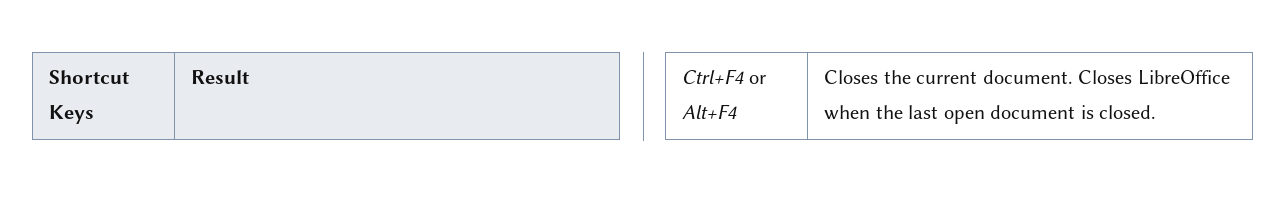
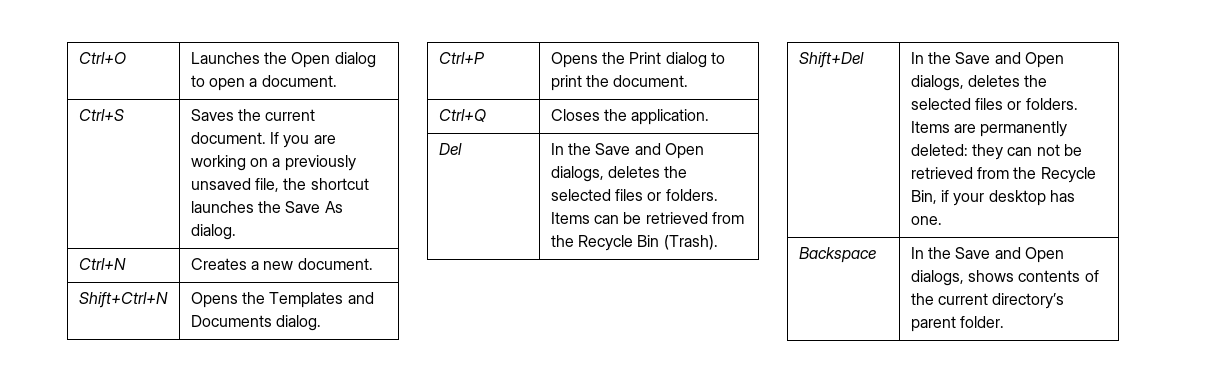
[49,70,130,84] [49,105,95,124] [191,70,250,84] [682,69,766,84] [682,104,738,119] [824,70,1230,85] [824,105,1157,124] Shortcut Keys | Result // Ctrl+F4 or Alt+F4 | Closes the current document. Closes LibreOffice when the last open document is closed. -> [78,52,126,64] [190,52,376,68] [190,75,337,91] [78,109,124,121] [190,109,316,121] [190,132,336,148] [190,155,356,171] [190,178,369,192] [190,201,343,213] [190,224,236,240] [78,258,126,270] [190,258,373,270] [78,292,168,308] [190,292,374,308] [190,315,322,331] [438,52,485,64] [550,52,726,68] [550,75,689,91] [438,109,486,122] [550,109,710,125] [438,143,462,155] [550,143,705,159] [550,166,688,182] [550,189,718,201] [550,212,745,224] [550,235,718,251] [798,52,864,68] [910,52,1065,68] [910,75,1048,91] [910,98,1078,110] [910,121,1068,137] [910,144,1083,160] [910,167,1096,183] [910,190,1076,206] [910,216,942,225] [798,247,876,263] [910,247,1065,263] [910,270,1099,286] [910,293,1065,309] [910,316,1005,332] Ctrl+O | Launches the Open dialog to open a document. // Ctrl+S | Saves the current document. If you are working on a previously unsaved file, the shortcut launches the Save As dialog. // Ctrl+N | Creates a new document. // Shift+Ctrl+N | Opens the Templates and Documents dialog. // Ctrl+P | Opens the Print dialog to print the document. // Ctrl+Q | Closes the application. // Del | In the Save and Open dialogs, deletes the selected files or folders. Items can be retrieved from the Recycle Bin (Trash). // Shift+Del | In the Save and Open dialogs, deletes the selected files or folders. Items are permanently deleted: they can not be retrieved from the Recycle Bin, if your desktop has one. // Backspace | In the Save and Open dialogs, shows contents of the current directory’s parent folder.

